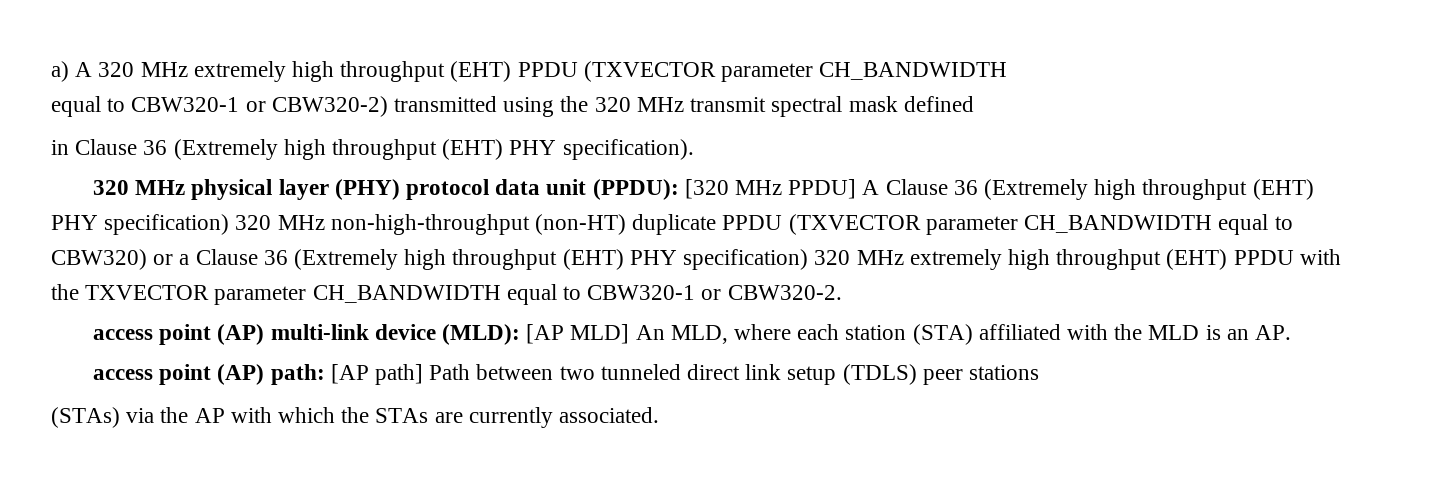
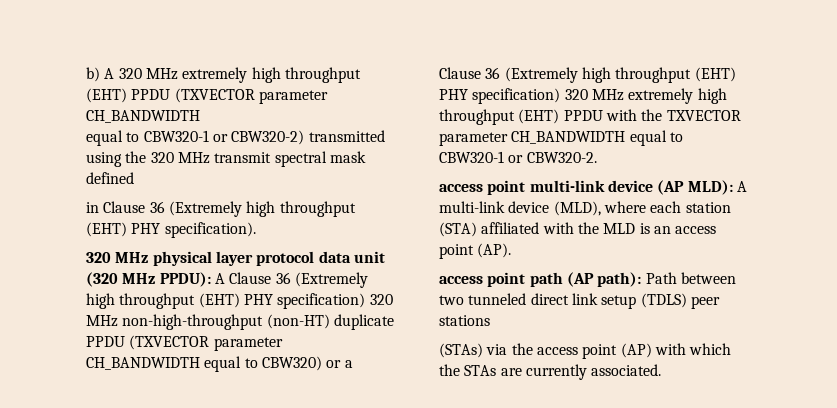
[51,61,69,82] a) -> [86,67,100,82] b)
[334,179,400,200] (PHY) -> (253, 258) none
[592,179,857,200] (PPDU): [320 MHz PPDU] -> [86,272,211,287] (320 MHz PPDU):
[217,324,728,345] (AP) multi-link device (MLD): [AP MLD] An MLD, -> [529,180,747,195] [439,201,601,216] multi-link device (AP MLD): A multi-link device (MLD),
[1255,325,1292,340] [92,364,423,385] AP. // access point (AP) path: [AP path] -> [675,226,717,234] [439,243,512,259] [439,272,642,287] access point (AP). // access point path (AP path):
[194,408,225,423] AP -> [536,343,652,359] access point (AP)

